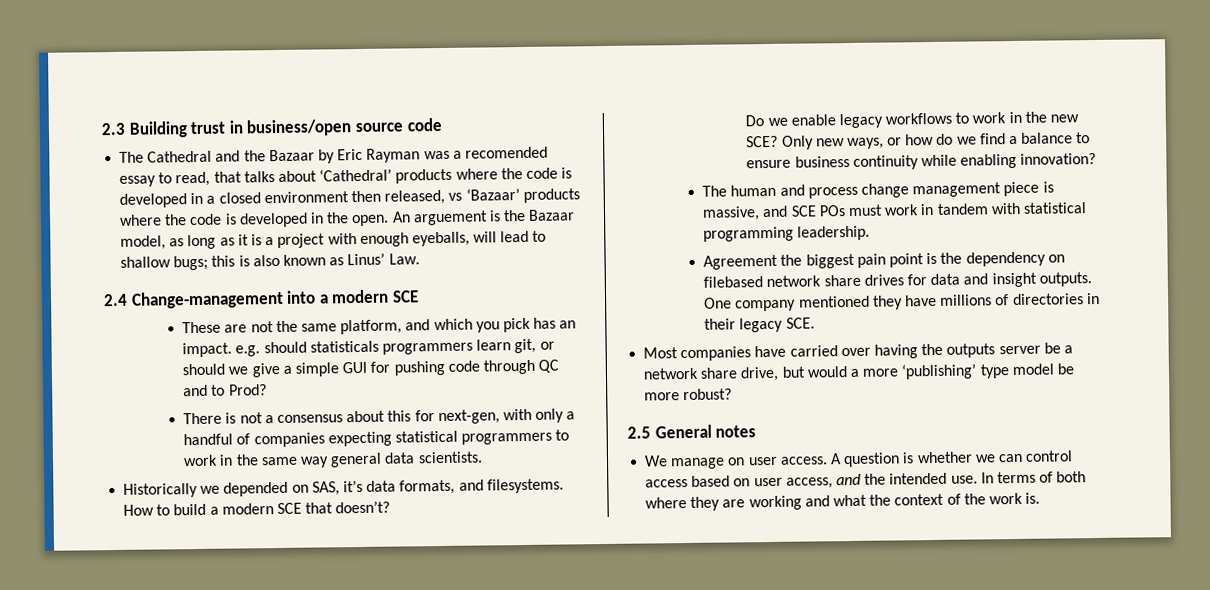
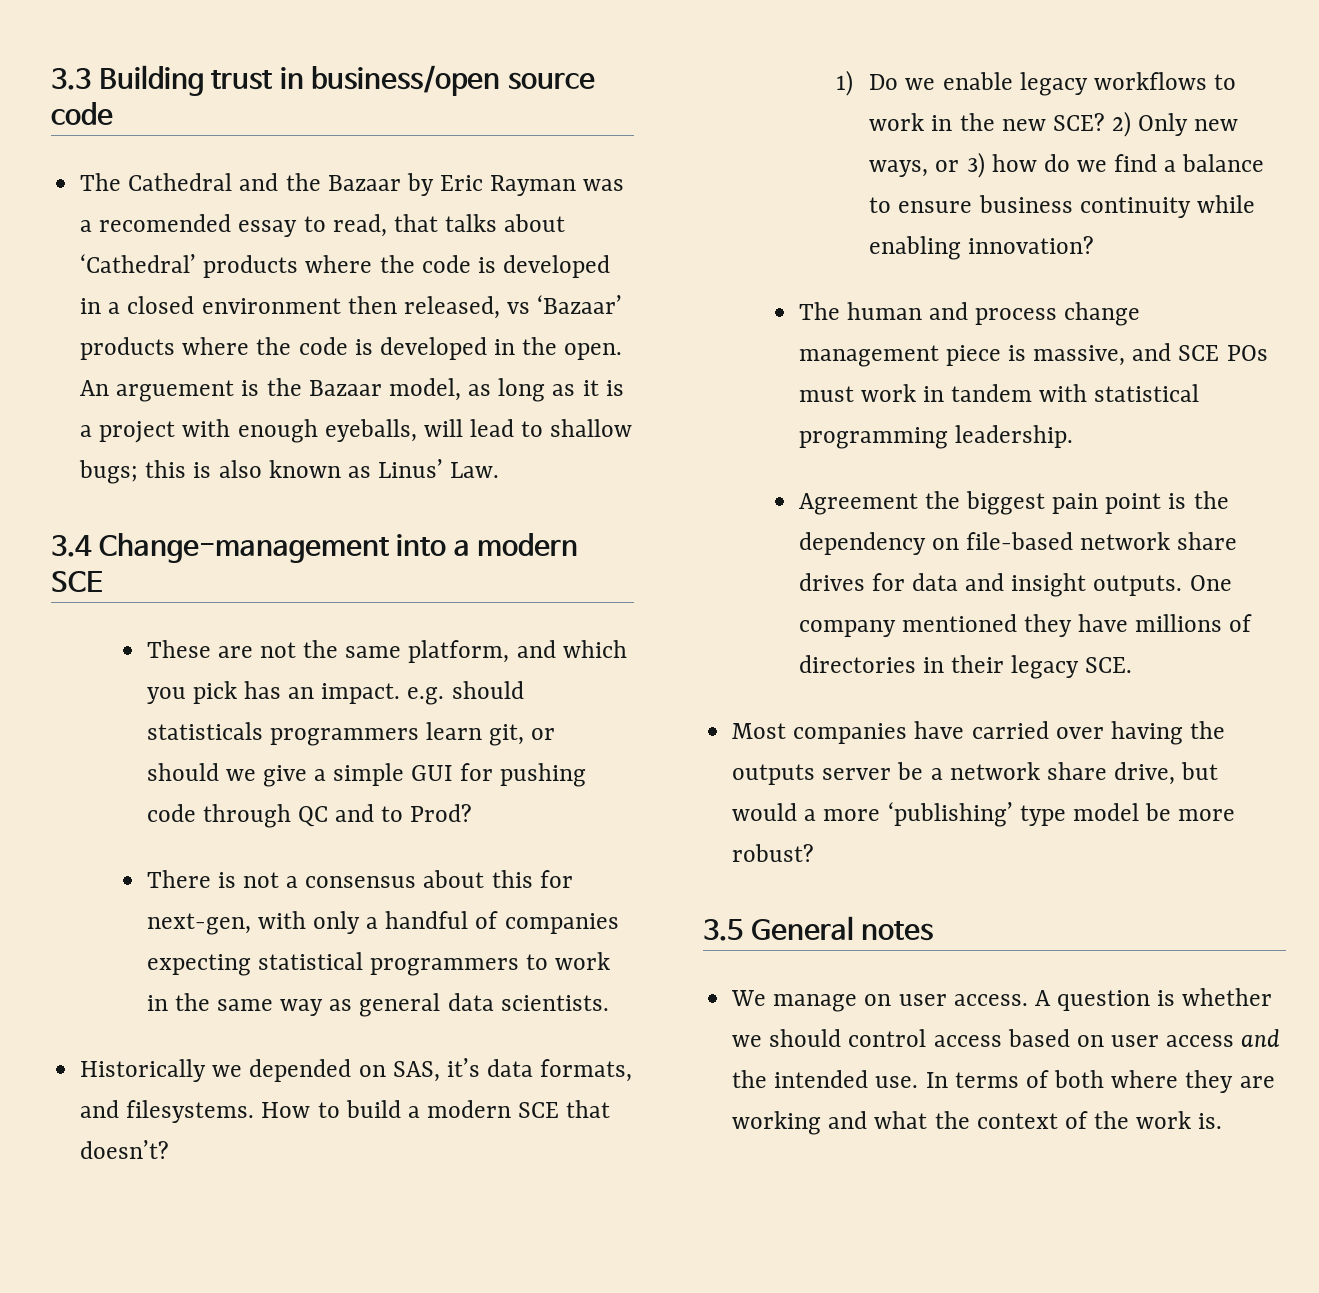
[101,122,126,136] 2.3 -> [51,68,91,90] 3.3
[103,293,128,307] 2.4 -> [51,535,92,557] 3.4
(329, 462) none -> [329,999,353,1011] as
(391, 507) none -> [835,70,853,96] 1)
(779, 141) none -> [1111,111,1131,137] 2)
(903, 141) none -> [966,152,985,178] 3)
[703,276,764,288] filebased -> [965,532,1073,550] file-based
[627,426,651,439] 2.5 -> [703,919,743,941] 3.5
[997,453,1023,463] can -> [769,1029,842,1047] should
[785,477,833,489] access, -> [1166,1035,1235,1047] access

